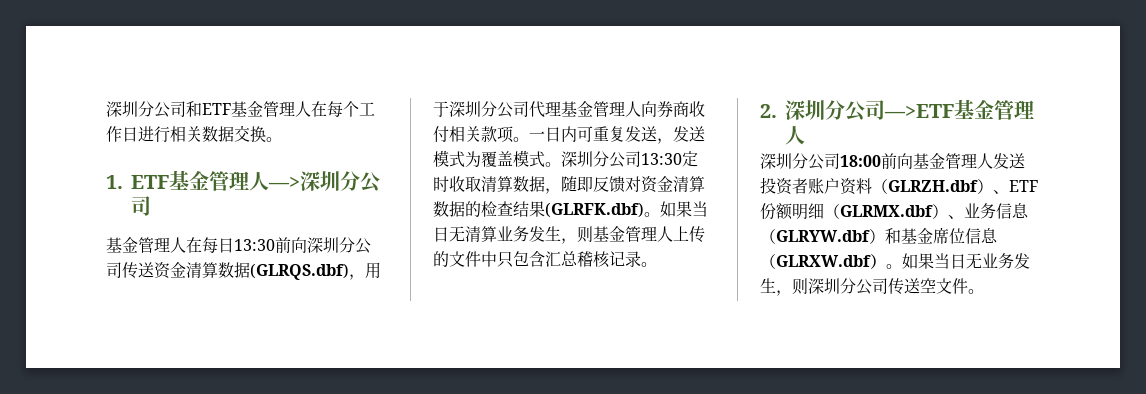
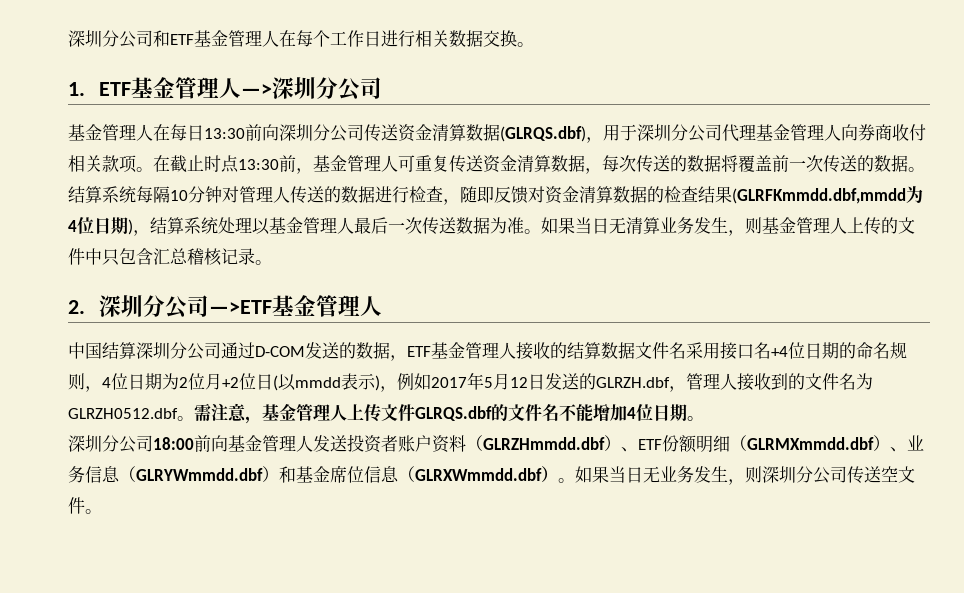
[529,126,705,144] [433,150,698,168] [433,176,545,192] 一日内可重复发送，发送模式为覆盖模式。深圳分公司13:30定时收取清算数据 -> [153,155,925,174] [68,186,443,204] 在截止时点13:30前，基金管理人可重复传送资金清算数据，每次传送的数据将覆盖前一次传送的数据。结算系统每隔10分钟对管理人传送的数据进行检查
[545,202,644,218] (GLRFK.dbf) -> [732,186,923,204] [68,217,524,236] (GLRFKmmdd.dbf,mmdd为4位日期)，结算系统处理以基金管理人最后一次传送数据为准
(805, 135) none -> [68,342,907,361] [68,372,873,392] [68,403,704,424] // 中国结算深圳分公司通过D-COM发送的数据，ETF基金管理人接收的结算数据文件名采用接口名+4位日期的命名规则，4位日期为2位月+2位日(以mmdd表示)，例如2017年5月12日发送的GLRZH.dbf，管理人接收到的文件名为GLRZH0512.dbf。需注意，基金管理人上传文件GLRQS.dbf的文件名不能增加4位日期。
[888,180,978,192] GLRZH.dbf -> [483,437,605,450] GLRZHmmdd.dbf
[840,205,933,217] GLRMX.dbf -> [747,437,874,450] GLRMXmmdd.dbf
[776,230,870,242] GLRYW.dbf -> [136,468,263,481] GLRYWmmdd.dbf
[776,255,871,267] GLRXW.dbf -> [415,468,542,481] GLRXWmmdd.dbf

